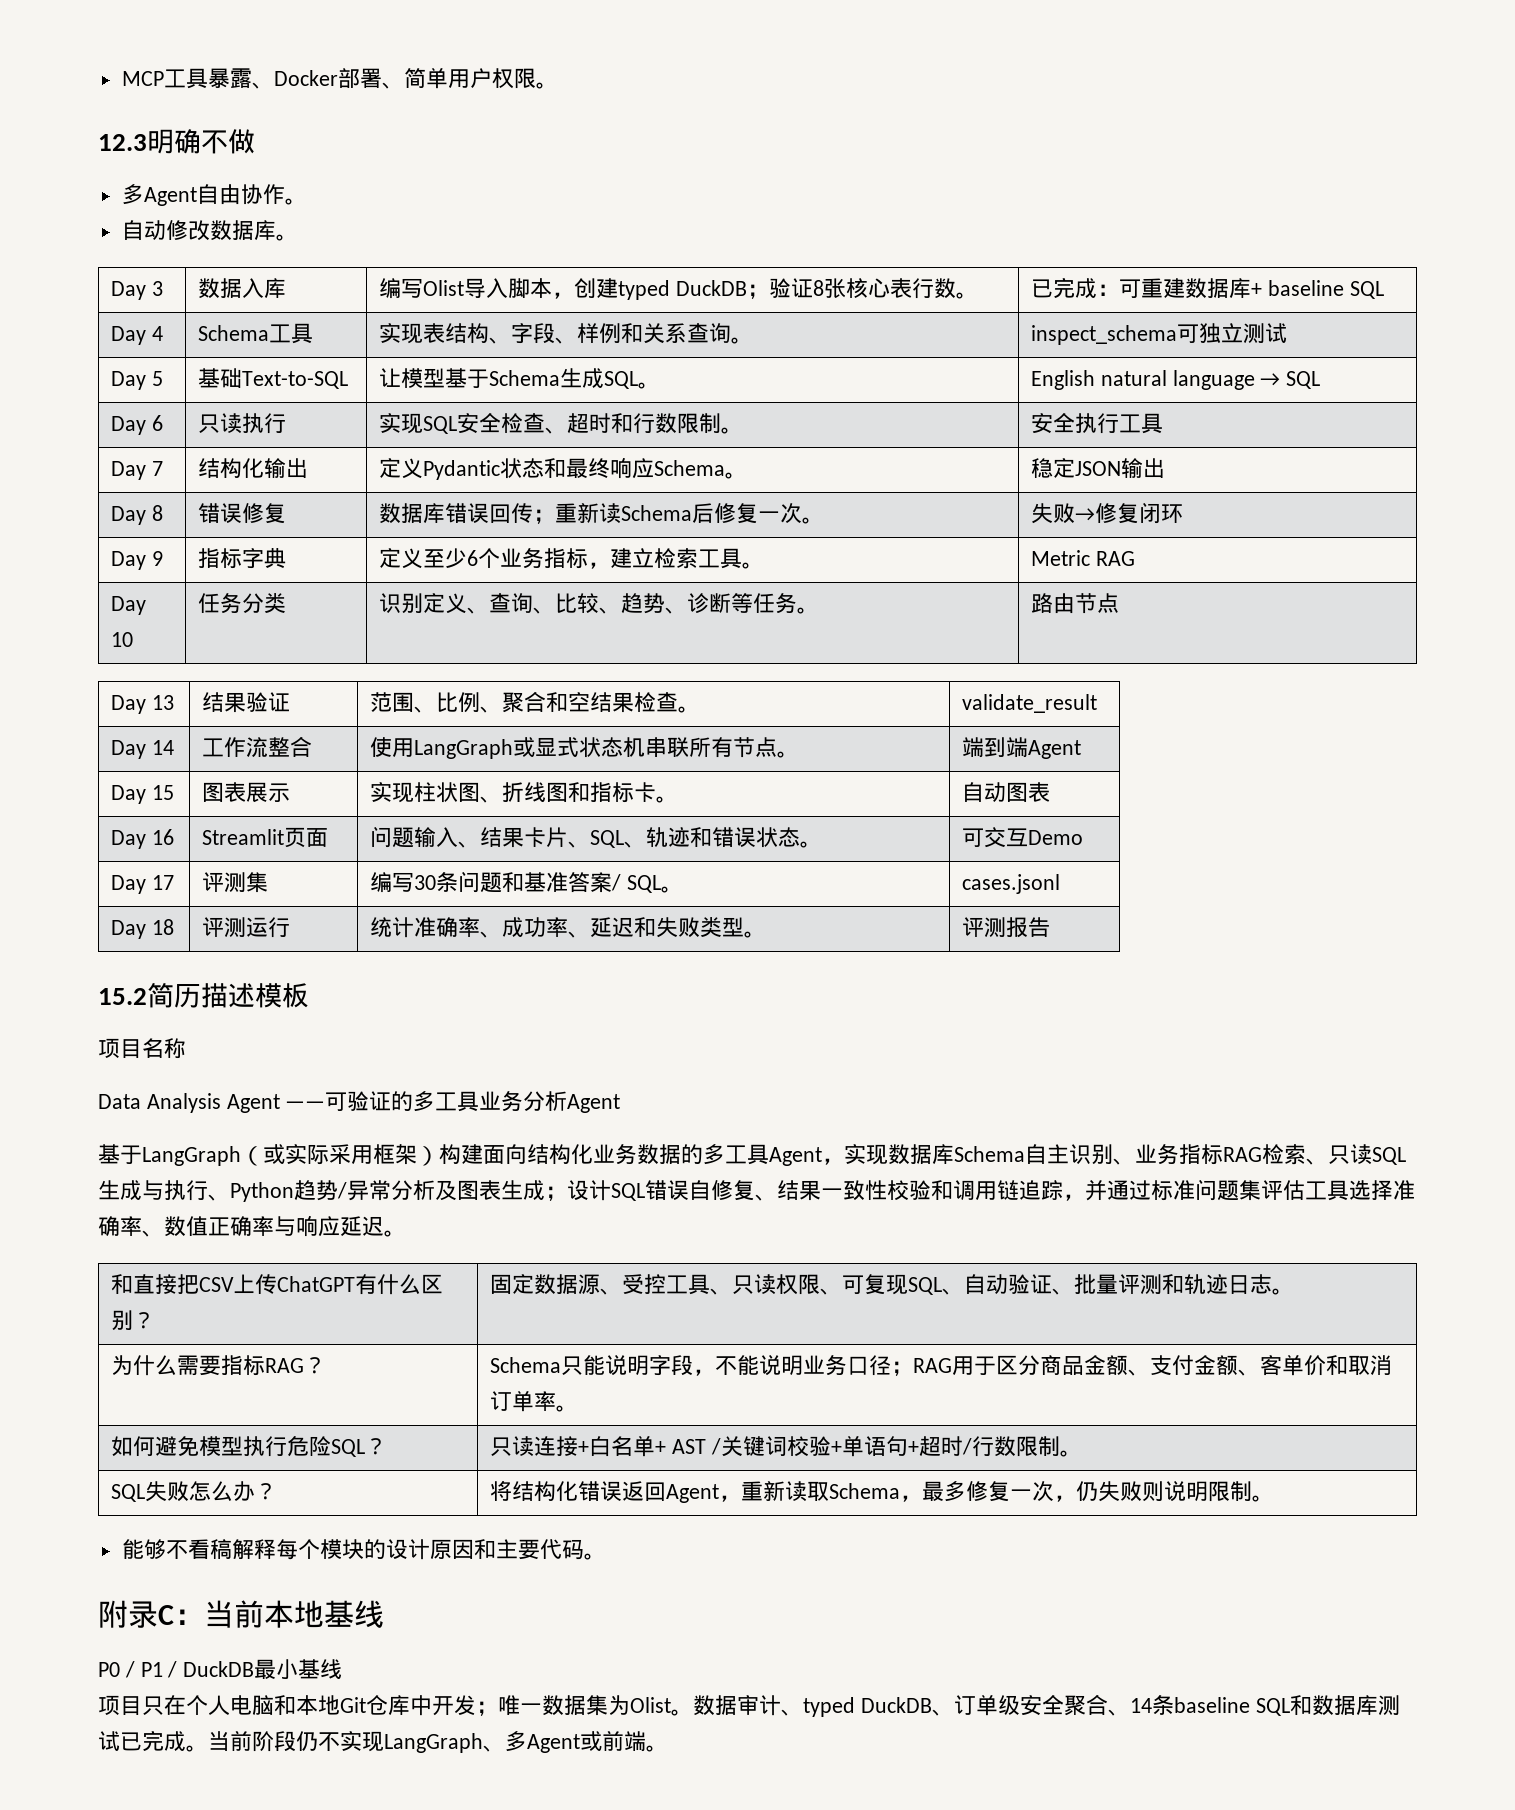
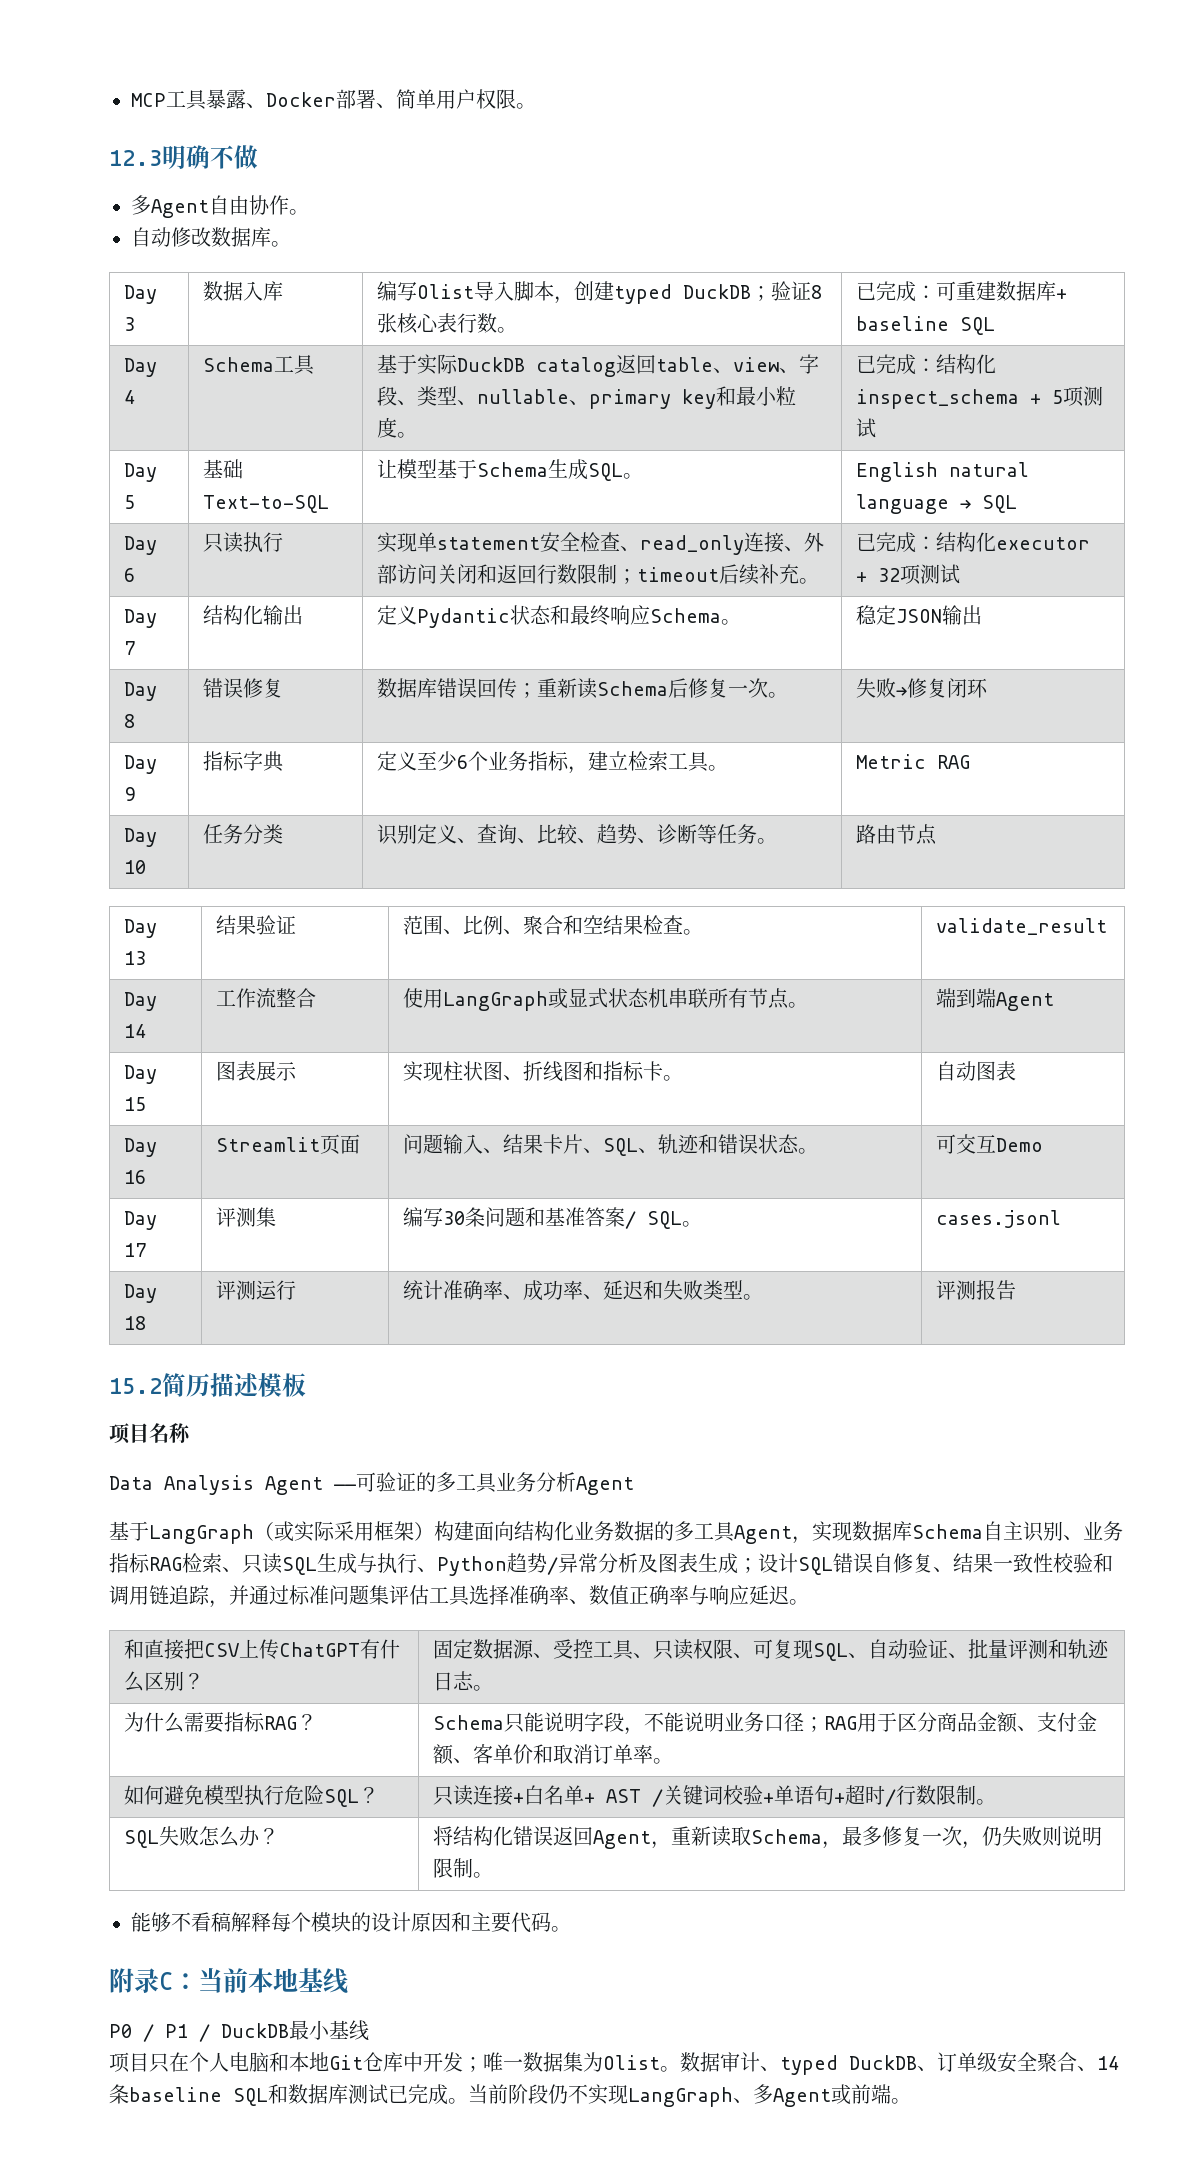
[378,323,753,344] [1030,323,1243,345] 实现表结构、字段、样例和关系查询。 | inspect_schema可独立 -> [377,354,820,377] [377,386,797,409] [377,417,418,438] [856,354,997,375] [856,386,1085,409] 基于实际DuckDB catalog返回table、view、字段、类型、nullable、primary key和最小粒度。 | 已完成：结构化inspect_schema + 5项
[422,416,457,434] SQL -> [417,532,541,552] 单statement
[566,413,743,434] [1030,413,1163,434] 超时和行数限制。 | 安全执行工具 -> [640,532,825,555] [377,564,820,585] [856,532,1091,553] [856,564,961,585] read_only连接、外部访问关闭和返回行数限制；timeout后续补充。 | 已完成：结构化executor + 32项测试

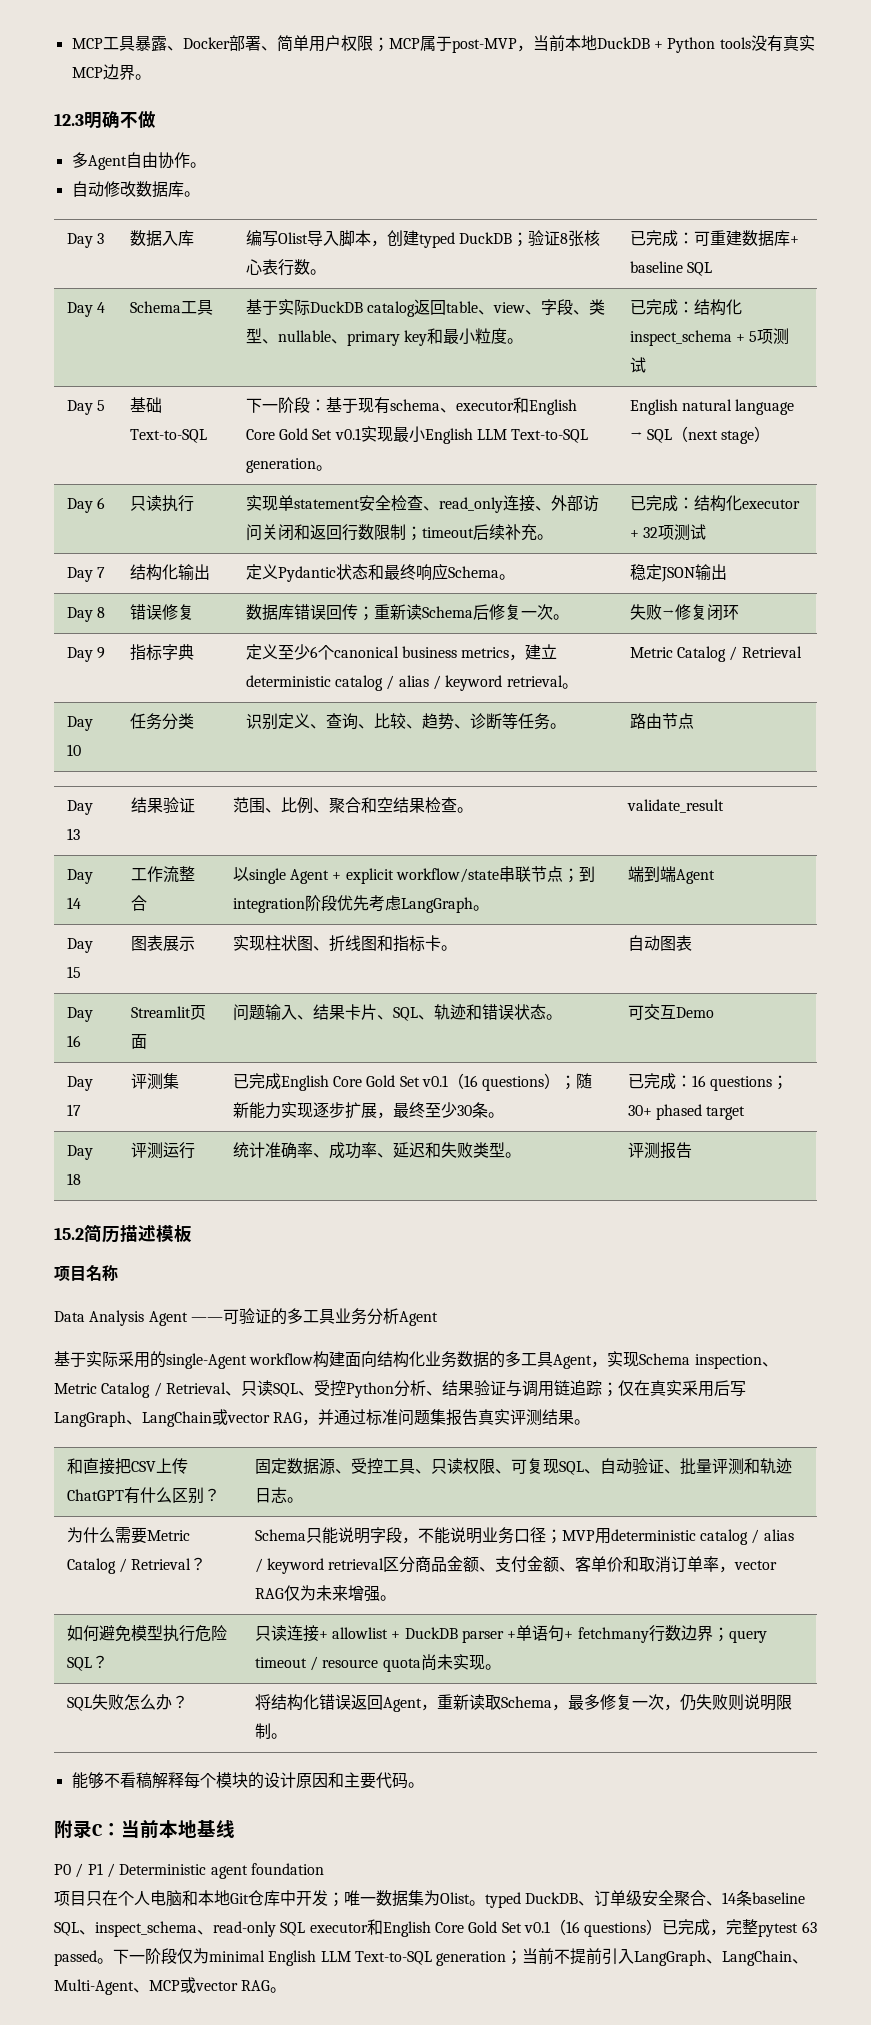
(516, 99) none -> [372,35,815,53] [71,64,135,80] ；MCP属于post-MVP，当前本地DuckDB + Python tools没有真实MCP边界
[377,459,624,481] 让模型基于Schema生成SQL -> [245,397,577,415] [245,426,589,444] [245,458,316,473] 下一阶段：基于现有schema、executor和English Core Gold Set v0.1实现最小English LLM Text-to-SQL generation
(1018, 504) none -> [672,426,771,444] （next stage）
[488,751,710,774] 业务指标，建立检索工具 -> [333,644,558,661] [245,675,563,691] canonical business metrics，建立deterministic catalog / alias / keyword retrieval
[937,755,971,769] RAG -> [677,646,802,662] Catalog / Retrieval
[403,988,790,1011] 使用LangGraph或显式状态机串联所有节点 -> [232,866,596,884] [232,895,473,913] 以single Agent + explicit workflow/state串联节点；到integration阶段优先考虑LangGraph
[403,1207,703,1229] [936,1210,1062,1228] 编写30条问题和基准答案/ SQL。 | cases.jsonl -> [232,1073,593,1091] [232,1102,504,1119] [627,1073,789,1091] [627,1104,746,1120] 已完成English Core Gold Set v0.1（16 questions）；随新能力实现逐步扩展，最终至少30条。 | 已完成：16 questions；30+ phased target
[149,1521,434,1544] LangGraph（或实际采用框架） -> [86,1351,314,1369] 实际采用的single-Agent workflow
[852,1521,1123,1542] [109,1553,1113,1576] [109,1585,210,1605] 数据库Schema自主识别、业务指标RAG检索、只读SQL生成与执行、Python趋势/异常分析及图表生成；设计SQL错误自修复、结果一致性校验和调用链追踪 -> [639,1353,778,1369] [54,1380,746,1398] [54,1409,303,1427] Schema inspection、Metric Catalog / Retrieval、只读SQL、受控Python分析、结果验证与调用链追踪；仅在真实采用后写LangGraph、LangChain或vector RAG
[389,1585,789,1606] 评估工具选择准确率、数值正确率与响应延迟 -> [446,1409,575,1426] 报告真实评测结果
[224,1712,298,1732] 指标RAG -> [146,1530,190,1541] [66,1558,192,1574] Metric Catalog / Retrieval
[824,1712,898,1732] RAG用于 -> [561,1528,794,1545] [254,1558,385,1574] MVP用deterministic catalog / alias / keyword retrieval
(654, 1754) none -> [719,1560,778,1573] [254,1585,380,1602] ，vector RAG仅为未来增强
[524,1785,977,1807] 白名单+ AST /关键词校验+单语句+超时/行数限制 -> [332,1625,767,1643] [254,1654,485,1672] allowlist + DuckDB parser +单语句+ fetchmany行数边界；query timeout / resource quota尚未实现
[221,2020,369,2041] DuckDB最小基线 -> [119,1863,324,1879] Deterministic agent foundation
[680,2052,780,2072] 数据审计、 -> (485, 1903) none
[268,2084,891,2107] 和数据库测试已完成。当前阶段仍不实现LangGraph、多Agent或前端 -> [79,1919,817,1937] [54,1948,809,1966] [54,1977,271,1995] 、inspect_schema、read-only SQL executor和English Core Gold Set v0.1（16 questions）已完成，完整pytest 63 passed。下一阶段仅为minimal English LLM Text-to-SQL generation；当前不提前引入LangGraph、LangChain、Multi-Agent、MCP或vector RAG

